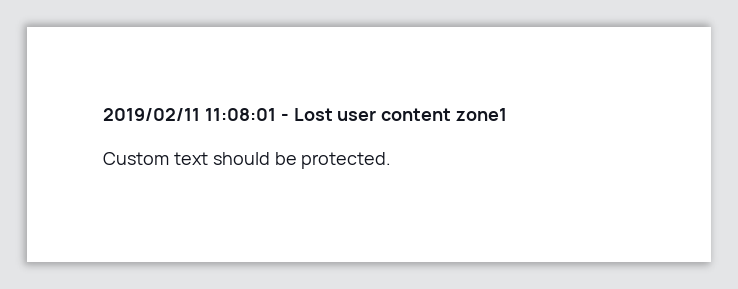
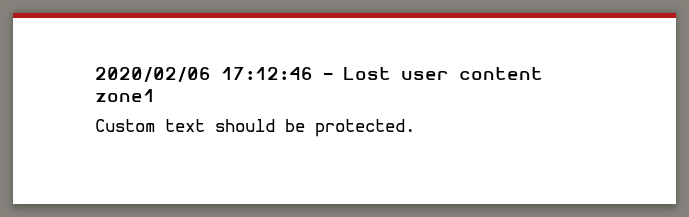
[103,108,276,121] 2019/02/11 11:08:01 -> [95,67,313,82] 2020/02/06 17:12:46

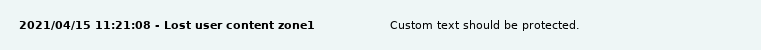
[95,67,313,82] 2020/02/06 17:12:46 -> [19,21,151,30] 2021/04/15 11:21:08

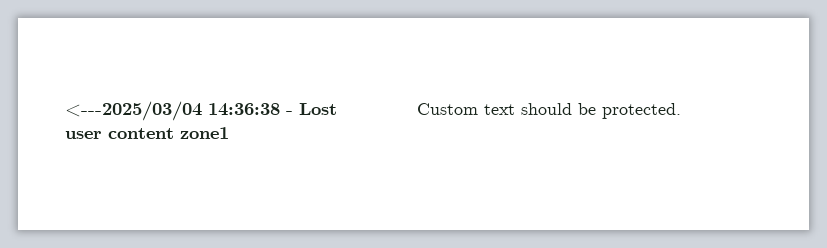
[19,21,151,30] 2021/04/15 11:21:08 -> [65,101,280,121] <---2025/03/04 14:36:38

